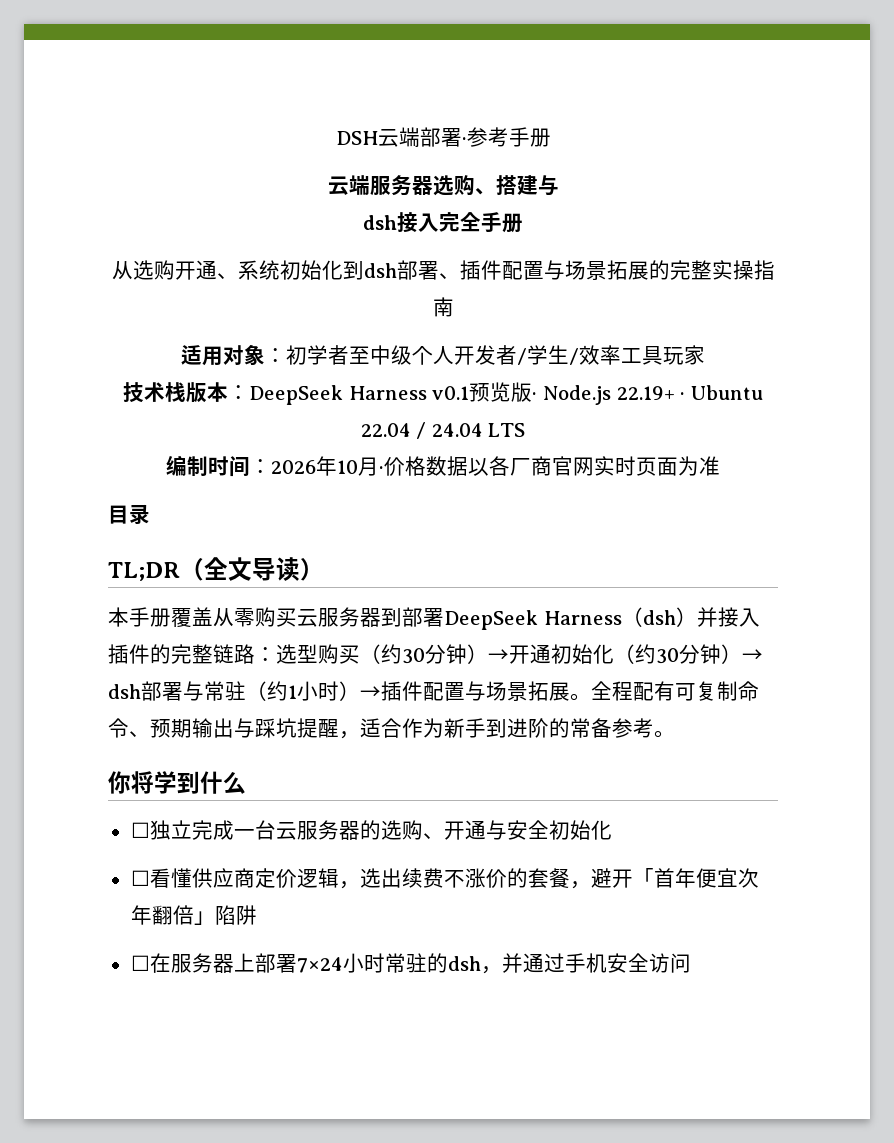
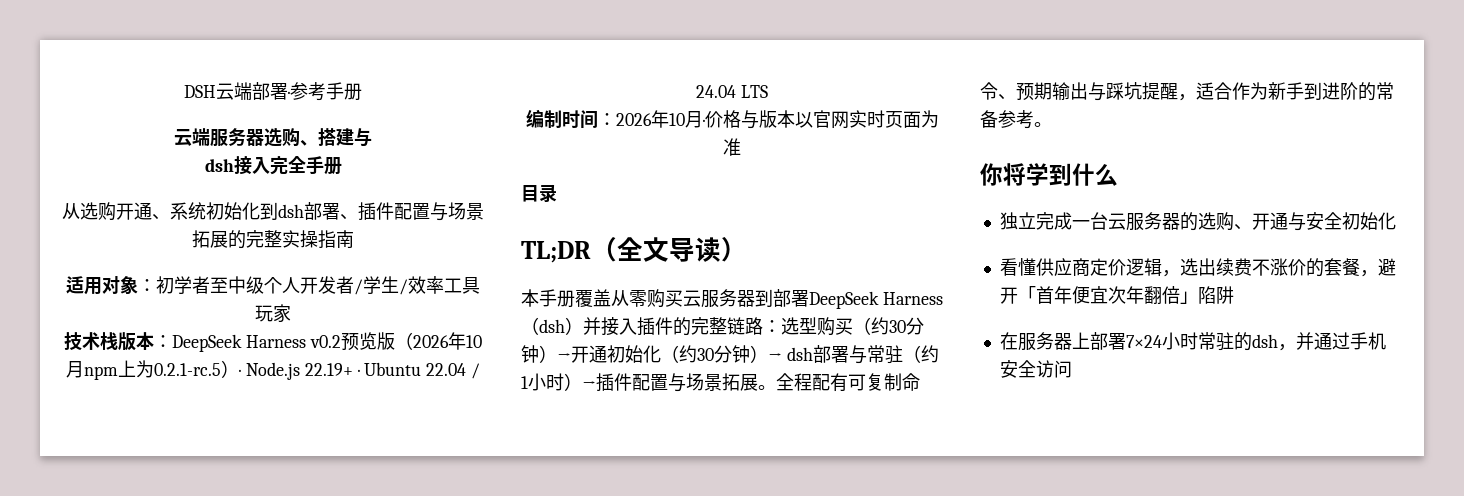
[432,382,533,402] v0.1预览版 -> [309,332,482,351] [65,360,239,380] v0.2预览版（2026年10月npm上为0.2.1-rc.5）
[426,456,552,476] 数据以各厂商 -> [740,110,813,129] 与版本以
[130,822,150,838] ☐ -> (1118, 175) none
[130,870,150,886] ☐ -> (1396, 221) none
[130,955,150,971] ☐ -> (1234, 295) none

